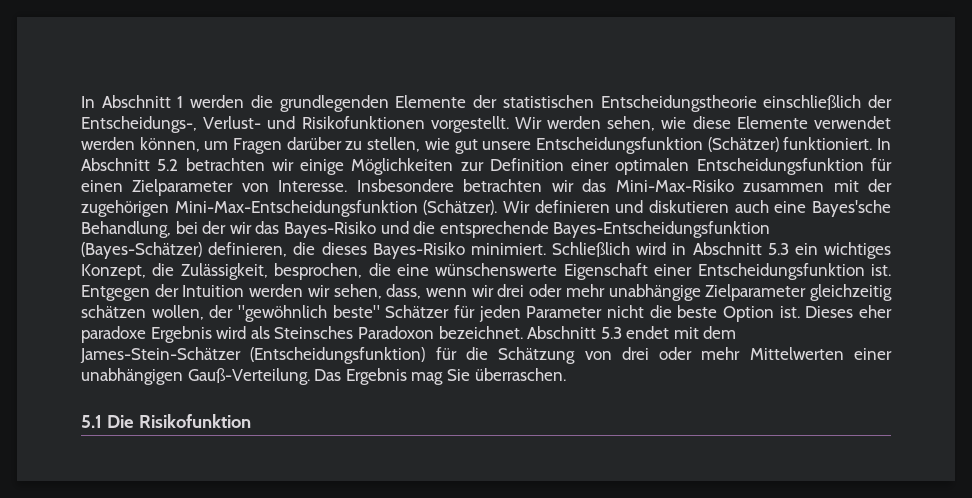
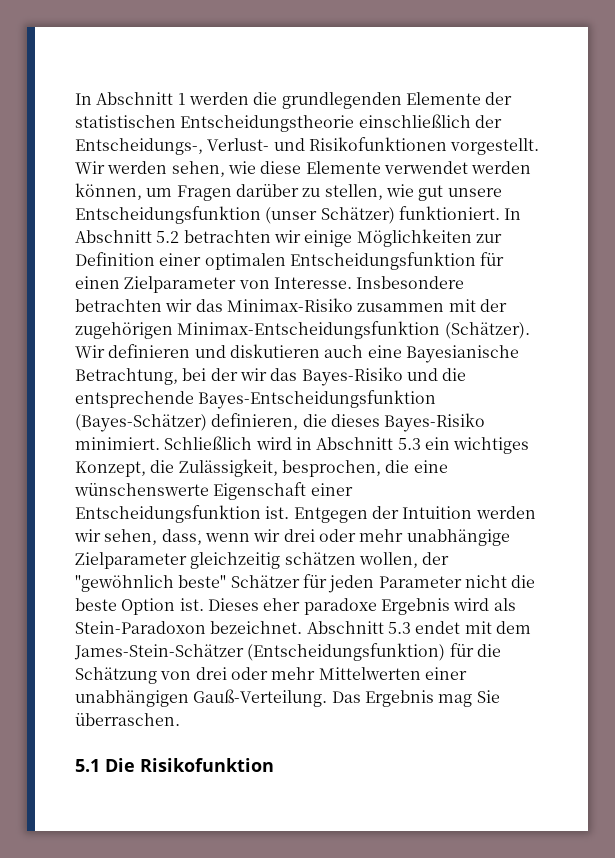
[707,137,779,152] (Schätzer) -> [265,207,395,224] (unser Schätzer)
[615,179,734,192] Mini-Max-Risiko -> [226,298,353,312] Minimax-Risiko
[174,200,418,217] Mini-Max-Entscheidungsfunktion -> [177,321,441,339] Minimax-Entscheidungsfunktion
[811,200,891,217] [81,221,171,238] Bayes'sche Behandlung, -> [405,345,519,363] [75,368,178,385] Bayesianische Betrachtung,
[274,326,434,339] Steinsches Paradoxon -> [75,621,206,634] Stein-Paradoxon

